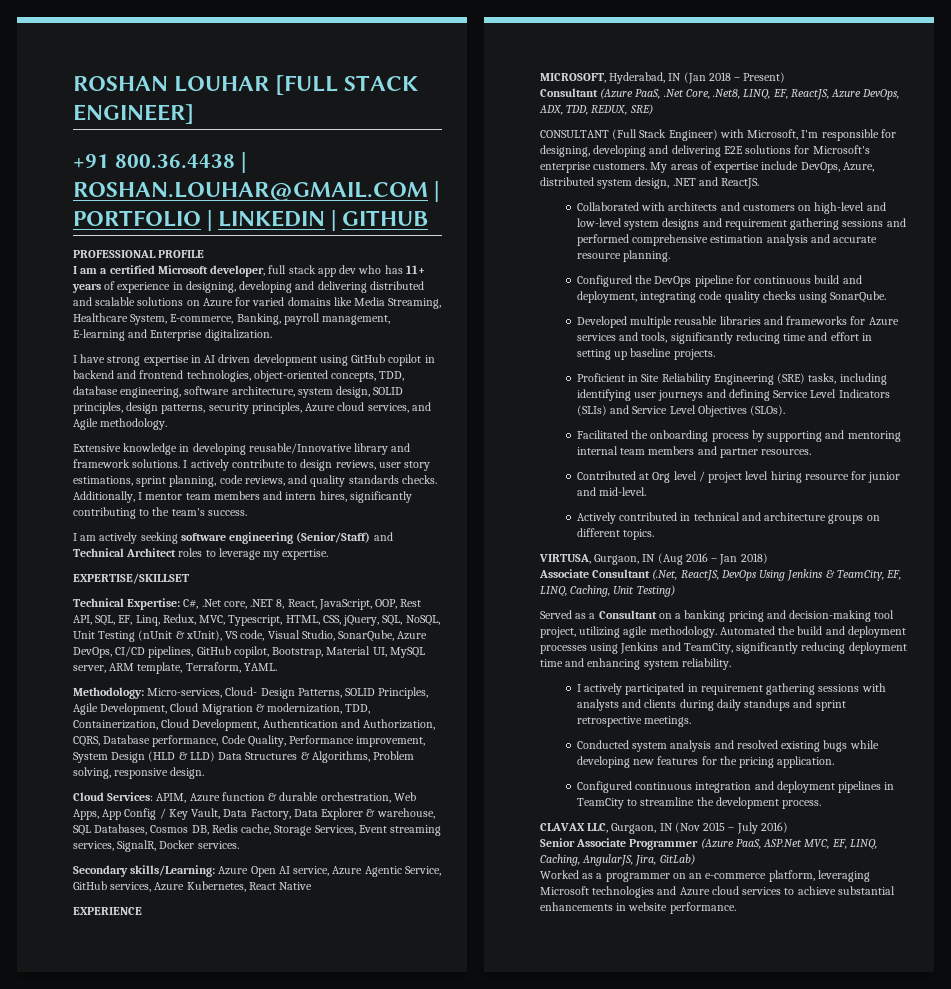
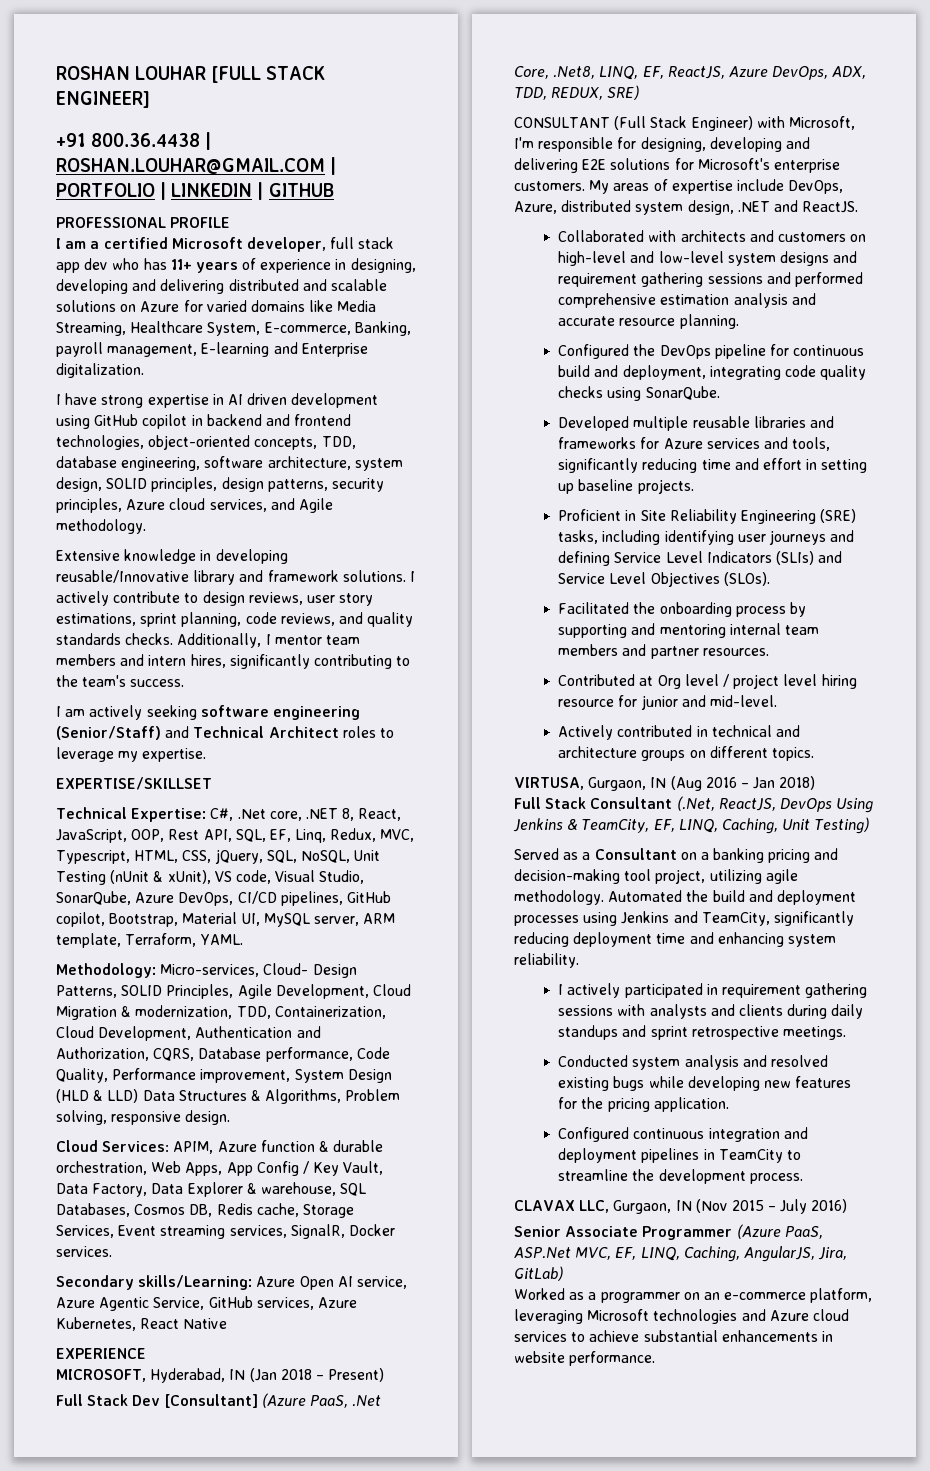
[540,88,598,97] Consultant -> [56,1394,258,1408] Full Stack Dev [Consultant]
[539,569,589,578] Associate -> [514,797,587,809] Full Stack

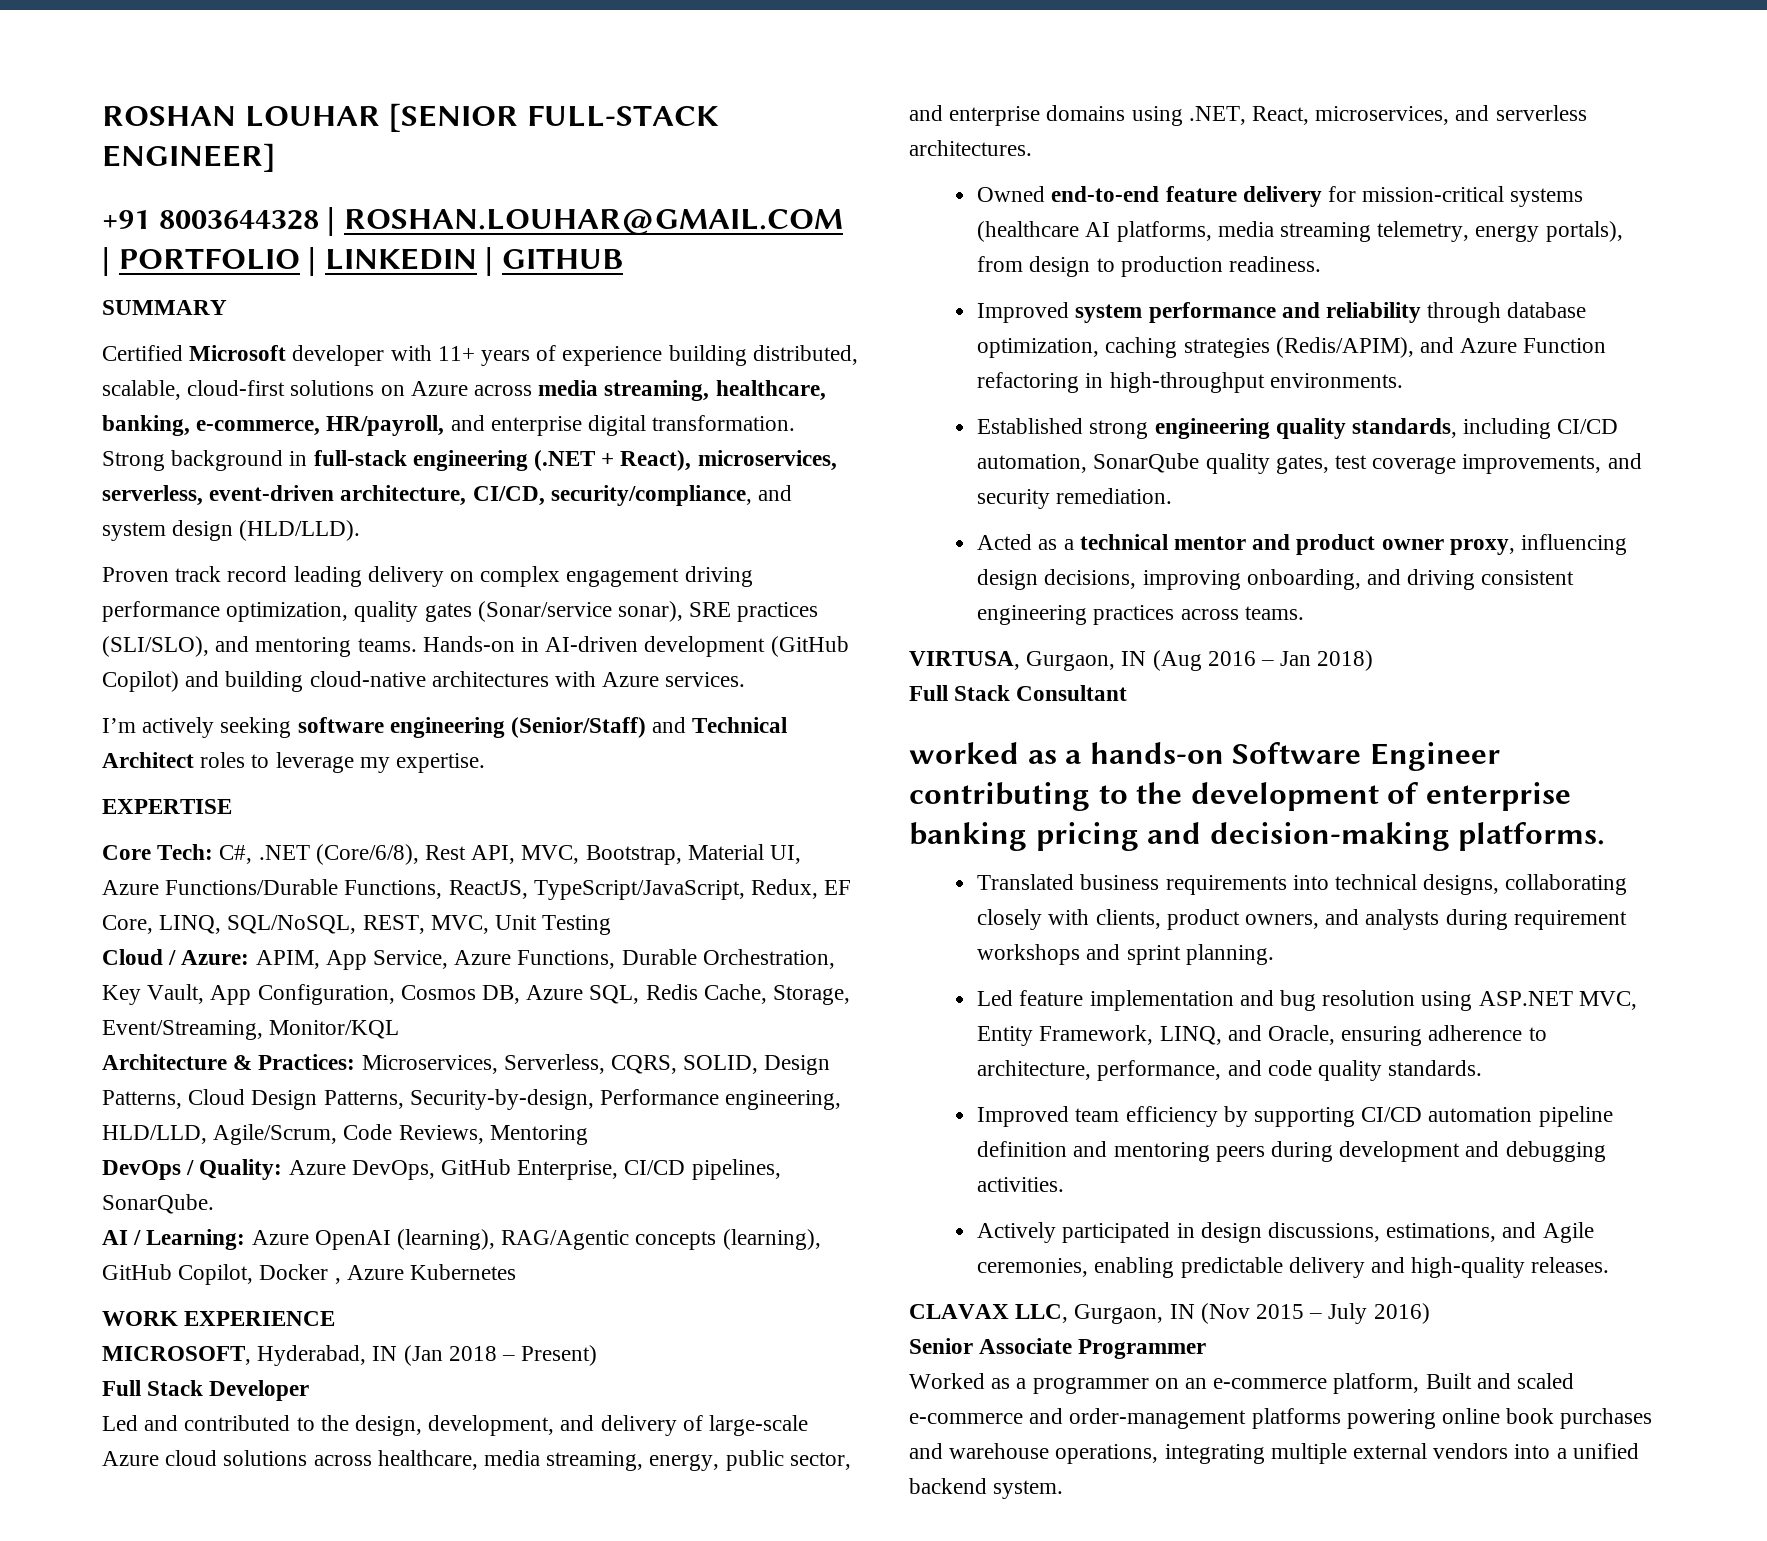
[211,66,326,83] [FULL STACK -> [388,103,719,132] [SENIOR FULL-STACK
[91,133,201,147] 800.36.4438 -> [158,210,319,230] 8003644328
[56,217,231,228] [56,237,395,252] [56,258,416,273] [56,279,387,294] [56,300,377,312] [56,321,411,336] [56,342,368,357] [56,363,144,378] [56,393,379,408] [56,414,352,429] [56,435,356,450] [56,456,403,471] [56,477,384,492] [56,498,333,513] [56,519,146,534] [56,549,288,564] [56,570,415,585] [56,591,374,606] [56,612,414,627] [56,633,360,648] [56,654,411,669] [56,675,185,687] [56,706,86,717] PROFESSIONAL PROFILE // I am a certified Microsoft developer, full stack app dev who has 11+ years of experience in designing, developing and delivering distributed and scalable solutions on Azure for varied domains like Media Streaming, Healthcare System, E-commerce, Banking, payroll management, E-learning and Enterprise digitalization. // I have strong expertise in AI driven development using GitHub copilot in backend and frontend technologies, object-oriented concepts, TDD, database engineering, software architecture, system design, SOLID principles, design patterns, security principles, Azure cloud services, and Agile methodology. // Extensive knowledge in developing reusable/Innovative library and framework solutions. I actively contribute to design reviews, user story estimations, sprint planning, code reviews, and quality standards checks. Additionally, I mentor team members and intern hires, significantly contributing to the team's success. // I am -> [102,300,227,315] [102,345,858,366] [102,380,826,401] [102,415,796,436] [102,450,837,471] [102,485,793,506] [102,520,361,541] [102,566,753,587] [102,601,819,622] [102,636,849,657] [102,671,746,692] [102,718,136,733] SUMMARY // Certified Microsoft developer with 11+ years of experience building distributed, scalable, cloud-first solutions on Azure across media streaming, healthcare, banking, e-commerce, HR/payroll, and enterprise digital transformation. Strong background in full-stack engineering (.NET + React), microservices, serverless, event-driven architecture, CI/CD, security/compliance, and system design (HLD/LLD). // Proven track record leading delivery on complex engagement driving performance optimization, quality gates (Sonar/service sonar), SRE practices (SLI/SLO), and mentoring teams. Hands-on in AI-driven development (GitHub Copilot) and building cloud-native architectures with Azure services. // I’m
[56,777,212,790] [56,807,402,822] [56,828,415,843] [56,849,381,864] [56,870,365,885] [56,891,391,906] [56,912,396,927] [56,933,244,948] [56,963,357,978] [56,984,411,999] [56,1005,386,1020] [56,1026,321,1041] [56,1047,390,1062] [56,1068,392,1083] [56,1089,401,1104] [56,1110,231,1125] [56,1140,384,1154] [56,1161,384,1176] [56,1182,367,1197] [56,1203,354,1218] [56,1224,395,1239] [56,1246,112,1257] [56,1275,407,1290] [56,1296,357,1311] [56,1317,228,1331] EXPERTISE/SKILLSET // Technical Expertise: C#, .Net core, .NET 8, React, JavaScript, OOP, Rest API, SQL, EF, Linq, Redux, MVC, Typescript, HTML, CSS, jQuery, SQL, NoSQL, Unit Testing (nUnit & xUnit), VS code, Visual Studio, SonarQube, Azure DevOps, CI/CD pipelines, GitHub copilot, Bootstrap, Material UI, MySQL server, ARM template, Terraform, YAML. // Methodology: Micro-services, Cloud- Design Patterns, SOLID Principles, Agile Development, Cloud Migration & modernization, TDD, Containerization, Cloud Development, Authentication and Authorization, CQRS, Database performance, Code Quality, Performance improvement, System Design (HLD & LLD) Data Structures & Algorithms, Problem solving, responsive design. // Cloud Services: APIM, Azure function & durable orchestration, Web Apps, App Config / Key Vault, Data Factory, Data Explorer & warehouse, SQL Databases, Cosmos DB, Redis cache, Storage Services, Event streaming services, SignalR, Docker services. // Secondary skills/Learning: Azure Open AI service, Azure Agentic Service, GitHub services, Azure Kubernetes, React Native // -> [102,799,232,814] [102,844,802,865] [102,879,852,900] [102,915,612,935] [102,949,835,970] [102,984,851,1005] [102,1020,400,1040] [102,1054,831,1075] [102,1089,842,1110] [102,1124,588,1145] [102,1159,781,1180] [102,1194,214,1214] [102,1229,821,1250] [102,1264,517,1285] [102,1311,178,1326] EXPERTISE // Core Tech: C#, .NET (Core/6/8), Rest API, MVC, Bootstrap, Material UI, Azure Functions/Durable Functions, ReactJS, TypeScript/JavaScript, Redux, EF Core, LINQ, SQL/NoSQL, REST, MVC, Unit Testing // Cloud / Azure: APIM, App Service, Azure Functions, Durable Orchestration, Key Vault, App Configuration, Cosmos DB, Azure SQL, Redis Cache, Storage, Event/Streaming, Monitor/KQL // Architecture & Practices: Microservices, Serverless, CQRS, SOLID, Design Patterns, Cloud Design Patterns, Security-by-design, Performance engineering, HLD/LLD, Agile/Scrum, Code Reviews, Mentoring // DevOps / Quality: Azure DevOps, GitHub Enterprise, CI/CD pipelines, SonarQube. // AI / Learning: Azure OpenAI (learning), RAG/Agentic concepts (learning), GitHub Copilot, Docker , Azure Kubernetes // WORK
[132,1393,382,1408] [514,66,867,80] [514,85,640,100] [514,116,855,131] [514,137,810,152] [514,158,840,173] [514,179,844,194] [514,200,859,215] [558,230,867,242] [558,251,858,266] [558,272,863,287] [558,293,816,308] [558,314,739,329] [558,344,865,359] [558,365,867,380] [558,386,720,401] [558,416,834,431] [558,437,831,451] [558,458,868,473] [558,479,694,494] [558,509,857,524] [558,530,855,545] [558,551,843,566] [558,572,770,587] [558,602,806,617] [558,623,819,638] [558,644,769,659] [558,674,857,689] [558,695,777,710] [558,725,800,740] [558,746,814,761] Dev [Consultant] (Azure PaaS, .Net Core, .Net8, LINQ, EF, ReactJS, Azure DevOps, ADX, TDD, REDUX, SRE) // CONSULTANT (Full Stack Engineer) with Microsoft, I'm responsible for designing, developing and delivering E2E solutions for Microsoft's enterprise customers. My areas of expertise include DevOps, Azure, distributed system design, .NET and ReactJS. // Collaborated with architects and customers on high-level and low-level system designs and requirement gathering sessions and performed comprehensive estimation analysis and accurate resource planning. // Configured the DevOps pipeline for continuous build and deployment, integrating code quality checks using SonarQube. // Developed multiple reusable libraries and frameworks for Azure services and tools, significantly reducing time and effort in setting up baseline projects. // Proficient in Site Reliability Engineering (SRE) tasks, including identifying user journeys and defining Service Level Indicators (SLIs) and Service Level Objectives (SLOs). // Facilitated the onboarding process by supporting and mentoring internal team members and partner resources. // Contributed at Org level / project level hiring resource for junior and mid-level. // Actively contributed in technical and architecture groups on different topics. -> [209,1380,310,1401] [102,1415,809,1436] [102,1450,851,1471] [909,105,1587,126] [909,140,1032,156] [977,186,1584,207] [977,221,1623,242] [977,256,1321,277] [977,302,1587,323] [977,337,1607,358] [977,372,1403,393] [977,418,1619,439] [977,453,1642,474] [977,488,1173,509] [977,534,1628,555] [977,569,1575,590] [977,605,1304,625] Developer // Led and contributed to the design, development, and delivery of large-scale Azure cloud solutions across healthcare, media streaming, energy, public sector, and enterprise domains using .NET, React, microservices, and serverless architectures. // Owned end-to-end feature delivery for mission-critical systems (healthcare AI platforms, media streaming telemetry, energy portals), from design to production readiness. // Improved system performance and reliability through database optimization, caching strategies (Redis/APIM), and Azure Function refactoring in high-throughput environments. // Established strong engineering quality standards, including CI/CD automation, SonarQube quality gates, test coverage improvements, and security remediation. // Acted as a technical mentor and product owner proxy, influencing design decisions, improving onboarding, and driving consistent engineering practices across teams.
[676,796,874,813] [513,817,870,834] [514,848,839,863] [514,869,798,884] [514,890,856,905] [514,911,854,926] [514,932,836,947] [514,953,579,968] [558,983,868,998] [558,1004,864,1019] [558,1025,846,1040] [558,1055,828,1070] [558,1076,852,1091] [558,1097,729,1112] [558,1127,808,1142] [558,1148,801,1163] [558,1169,803,1184] (.Net, ReactJS, DevOps Using Jenkins & TeamCity, EF, LINQ, Caching, Unit Testing) // Served as a Consultant on a banking pricing and decision-making tool project, utilizing agile methodology. Automated the build and deployment processes using Jenkins and TeamCity, significantly reducing deployment time and enhancing system reliability. // I actively participated in requirement gathering sessions with analysts and clients during daily standups and sprint retrospective meetings. // Conducted system analysis and resolved existing bugs while developing new features for the pricing application. // Configured continuous integration and deployment pipelines in TeamCity to streamline the development process. -> [909,742,1500,771] [909,782,1571,811] [909,822,1606,851] [977,874,1628,895] [977,909,1627,930] [977,944,1274,965] [977,990,1637,1011] [977,1025,1547,1046] [977,1060,1483,1081] [977,1106,1613,1127] [977,1141,1606,1162] [977,1177,1065,1192] [977,1222,1594,1243] [977,1257,1610,1278] // worked as a hands-on Software Engineer contributing to the development of enterprise banking pricing and decision-making platforms. // Translated business requirements into technical designs, collaborating closely with clients, product owners, and analysts during requirement workshops and sprint planning. // Led feature implementation and bug resolution using ASP.NET MVC, Entity Framework, LINQ, and Oracle, ensuring adherence to architecture, performance, and code quality standards. // Improved team efficiency by supporting CI/CD automation pipeline definition and mentoring peers during development and debugging activities. // Actively participated in design discussions, estimations, and Agile ceremonies, enabling predictable delivery and high-quality releases.
[736,1224,823,1239] [514,1246,848,1262] [514,1266,563,1281] (Azure PaaS, ASP.Net MVC, EF, LINQ, Caching, AngularJS, Jira, GitLab) -> (1207, 1349) none
[514,1309,849,1324] [514,1330,833,1342] [514,1351,656,1366] leveraging Microsoft technologies and Azure cloud services to achieve substantial enhancements in website performance. -> [1425,1373,1575,1389] [909,1408,1653,1429] [909,1443,1639,1464] [909,1478,1064,1499] Built and scaled e-commerce and order-management platforms powering online book purchases and warehouse operations, integrating multiple external vendors into a unified backend system.

